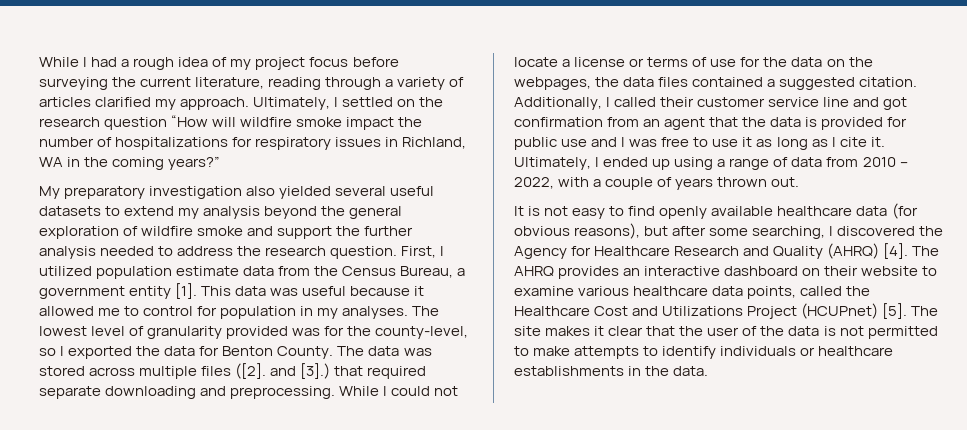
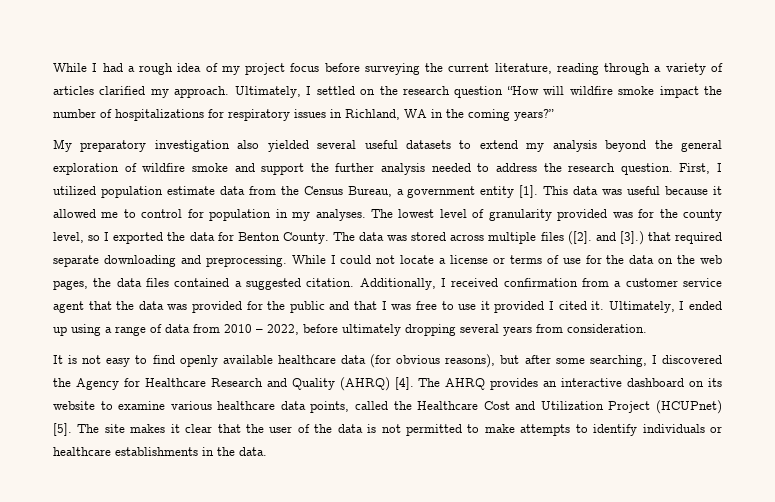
[375,326,469,339] county-level, -> [683,209,723,221] [53,232,84,243] county level,
[514,77,591,90] webpages, -> [699,255,722,264] [53,280,88,290] web pages,
[614,97,908,110] [514,117,661,127] called their customer service line and got confirmation from an -> [451,278,723,287] received confirmation from a customer service
[805,117,818,127] is -> [167,304,188,310] was
[514,137,618,150] public use and -> [267,301,378,313] the public and that
[756,137,867,150] as long as I cite -> [494,301,587,313] provided I cited
[558,177,800,190] with a couple of years thrown out. -> [303,324,647,336] before ultimately dropping several years from consideration.
[824,266,859,276] their -> [708,378,722,387] its
[662,306,744,316] Utilizations -> [540,401,604,410] Utilization

